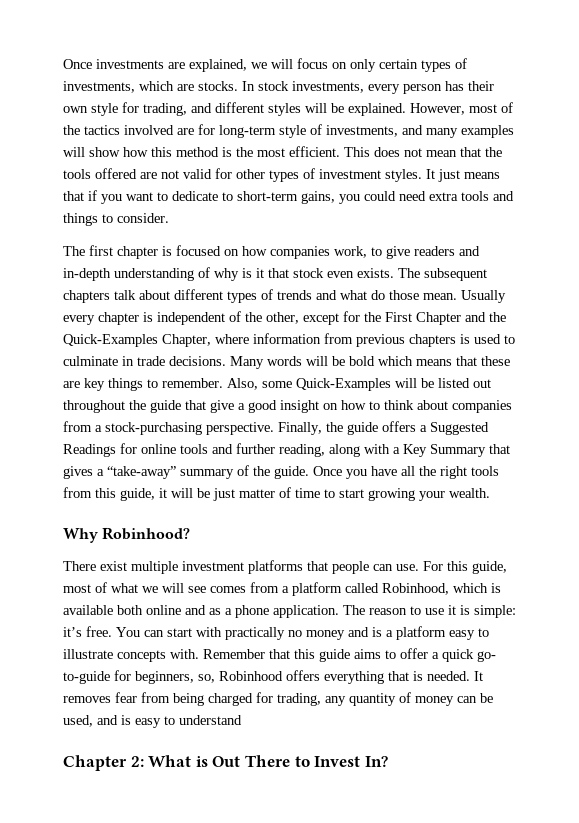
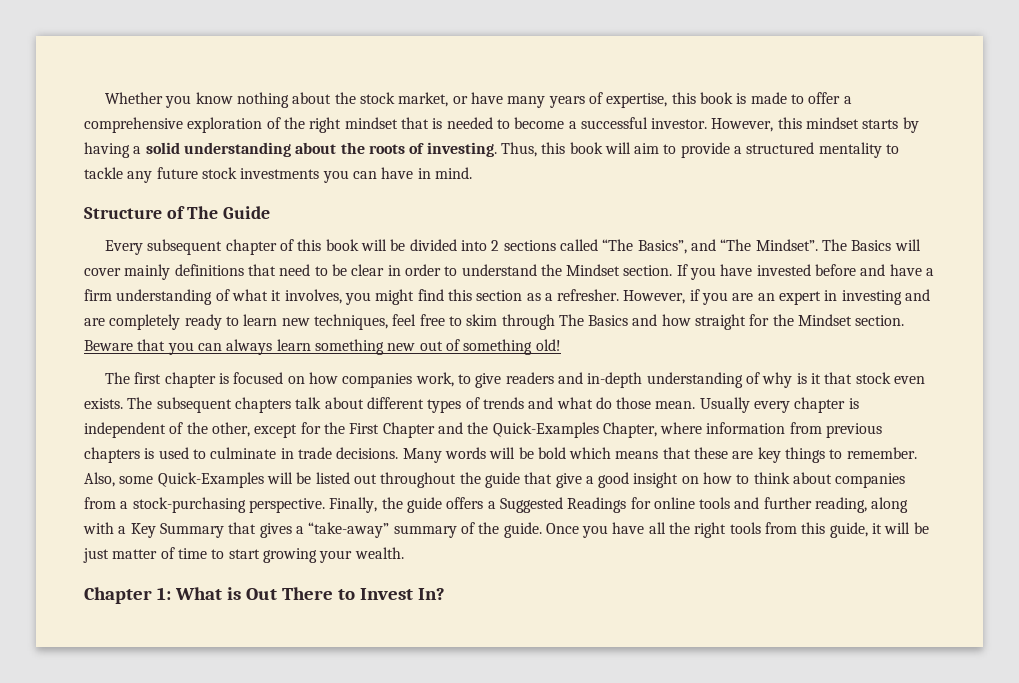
[63,58,467,72] [63,81,494,94] [63,102,513,116] [63,124,514,138] [63,146,502,157] [63,168,500,182] [63,190,514,204] [63,213,169,226] Once investments are explained, we will focus on only certain types of investments, which are stocks. In stock investments, every person has their own style for trading, and different styles will be explained. However, most of the tactics involved are for long-term style of investments, and many examples will show how this method is the most efficient. This does not mean that the tools offered are not valid for other types of investment styles. It just means that if you want to dedicate to short-term gains, you could need extra tools and things to consider. -> [105,92,852,108] [84,117,919,133] [84,142,900,158] [84,167,472,183] [84,206,271,219] [105,239,921,255] [84,264,935,280] [84,289,931,305] [84,314,905,330] [84,339,561,355] Whether you know nothing about the stock market, or have many years of expertise, this book is made to offer a comprehensive exploration of the right mindset that is needed to become a successful investor. However, this mindset starts by having a solid understanding about the roots of investing. Thus, this book will aim to provide a structured mentality to tackle any future stock investments you can have in mind. // Structure of The Guide // Every subsequent chapter of this book will be divided into 2 sections called “The Basics”, and “The Mindset”. The Basics will cover mainly definitions that need to be clear in order to understand the Mindset section. If you have invested before and have a firm understanding of what it involves, you might find this section as a refresher. However, if you are an expert in investing and are completely ready to learn new techniques, feel free to skim through The Basics and how straight for the Mindset section. Beware that you can always learn something new out of something old!
[63,527,191,543] [63,560,507,574] [63,582,501,596] [63,605,516,618] [63,626,489,640] [63,648,496,662] [63,670,483,684] [63,692,493,706] [63,715,242,728] [63,755,144,771] // Why Robinhood? // There exist multiple investment platforms that people can use. For this guide, most of what we will see comes from a platform called Robinhood, which is available both online and as a phone application. The reason to use it is simple: it’s free. You can start with practically no money and is a platform easy to illustrate concepts with. Remember that this guide aims to offer a quick go- to-guide for beginners, so, Robinhood offers everything that is needed. It removes fear from being charged for trading, any quantity of money can be used, and is easy to understand // Chapter 2: -> [84,587,171,604] // Chapter 1:

